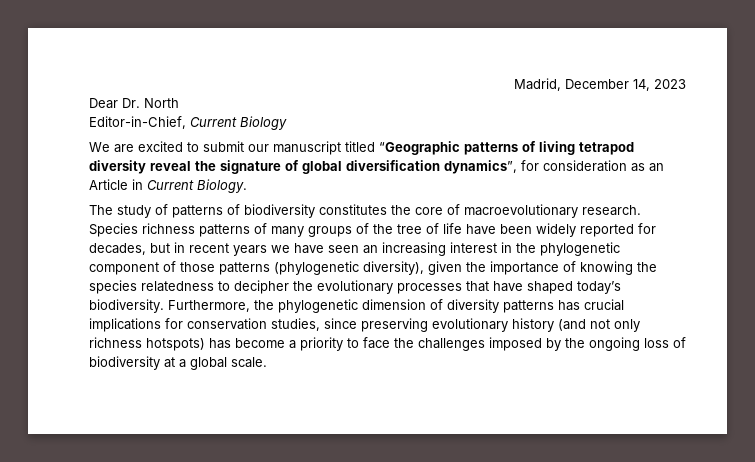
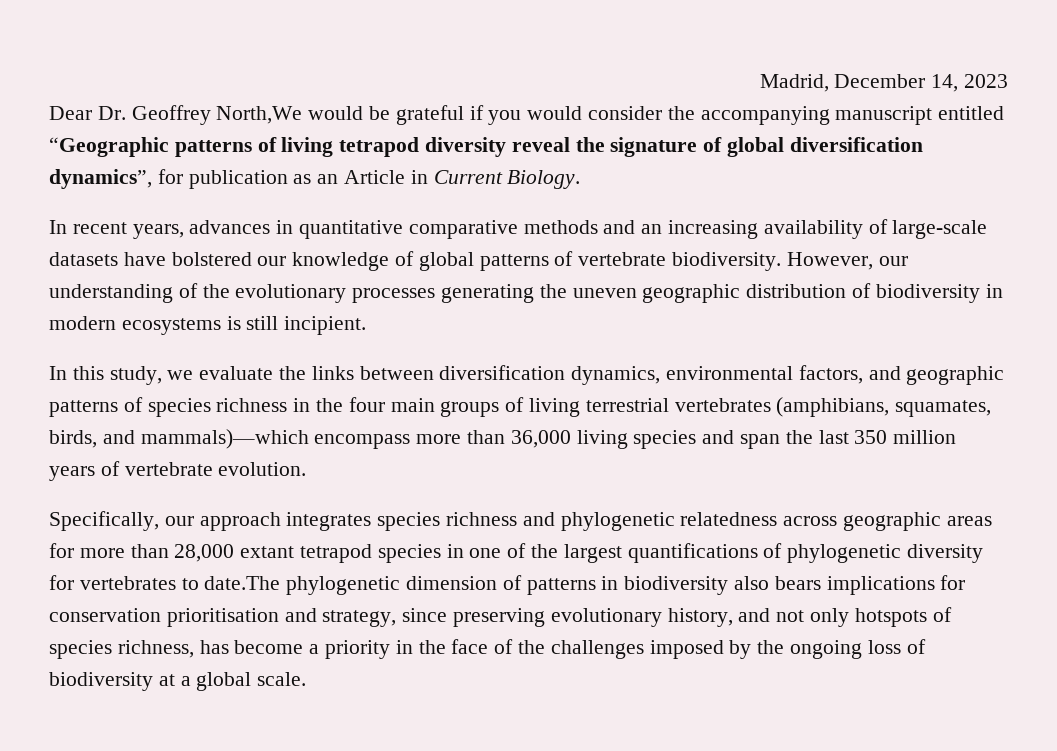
[144,98,179,108] [89,116,287,130] [89,141,375,155] North // Editor-in-Chief, Current Biology // We are excited to submit our manuscript titled -> [131,105,1005,125] Geoffrey North,We would be grateful if you would consider the accompanying manuscript entitled
[543,160,627,172] consideration -> [188,170,288,189] publication
[89,204,641,218] [89,223,656,237] [89,242,620,256] [89,261,657,275] [89,280,621,294] [89,299,624,313] [89,318,640,332] [89,337,390,351] The study of patterns of biodiversity constitutes the core of macroevolutionary research. Species richness patterns of many groups of the tree of life have been widely reported for decades, but in recent years we have seen an increasing interest in the phylogenetic component of those patterns (phylogenetic diversity), given the importance of knowing the species relatedness to decipher the evolutionary processes that have shaped today’s biodiversity. Furthermore, the phylogenetic dimension of diversity patterns has crucial implications for conservation studies, since preserving evolutionary history (and not only richness hotspots) has become a priority to face -> [49,219,988,239] [49,251,908,271] [49,283,1003,303] [49,316,367,335] [49,365,1005,385] [49,397,992,417] [49,429,957,449] [49,461,307,481] [49,511,992,531] [49,543,984,563] [49,575,966,595] [49,607,952,627] [49,639,514,659] In recent years, advances in quantitative comparative methods and an increasing availability of large-scale datasets have bolstered our knowledge of global patterns of vertebrate biodiversity. However, our understanding of the evolutionary processes generating the uneven geographic distribution of biodiversity in modern ecosystems is still incipient. // In this study, we evaluate the links between diversification dynamics, environmental factors, and geographic patterns of species richness in the four main groups of living terrestrial vertebrates (amphibians, squamates, birds, and mammals)—which encompass more than 36,000 living species and span the last 350 million years of vertebrate evolution. // Specifically, our approach integrates species richness and phylogenetic relatedness across geographic areas for more than 28,000 extant tetrapod species in one of the largest quantifications of phylogenetic diversity for vertebrates to date.The phylogenetic dimension of patterns in biodiversity also bears implications for conservation prioritisation and strategy, since preserving evolutionary history, and not only hotspots of species richness, has become a priority in the face of

